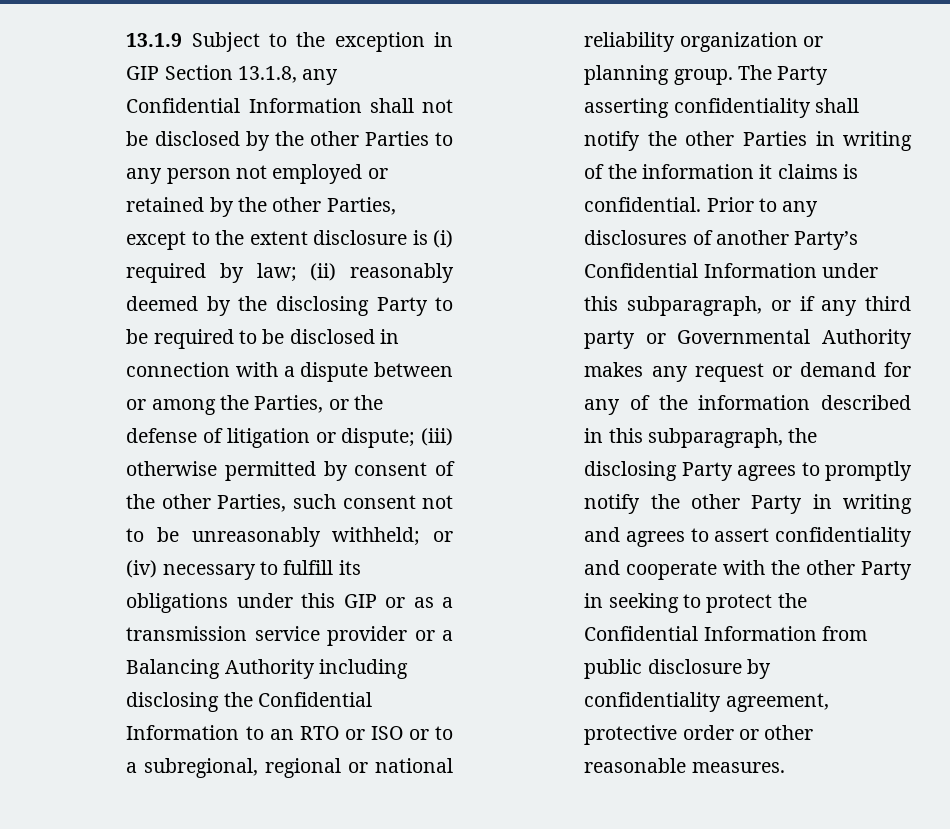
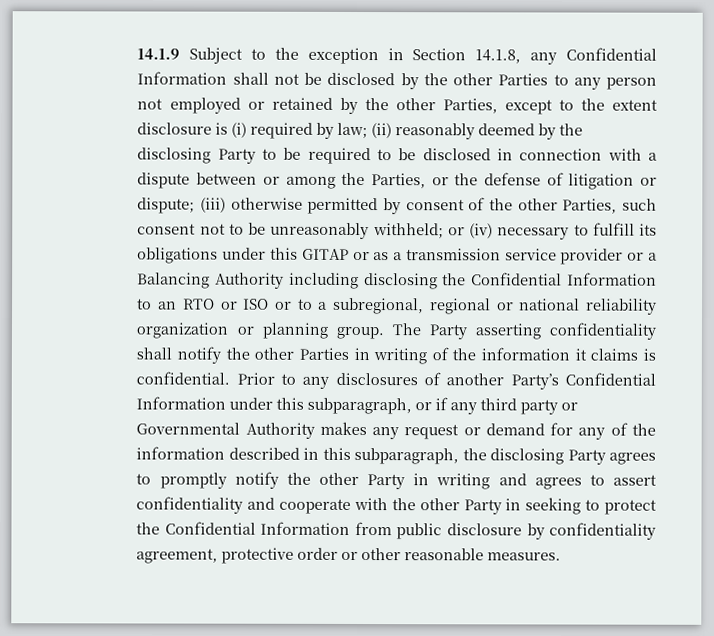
[126,33,183,47] 13.1.9 -> [137,48,181,60] 14.1.9
[126,65,297,83] GIP Section 13.1.8, -> [412,48,522,64] Section 14.1.8,
[343,594,377,608] GIP -> [301,248,349,260] GITAP

